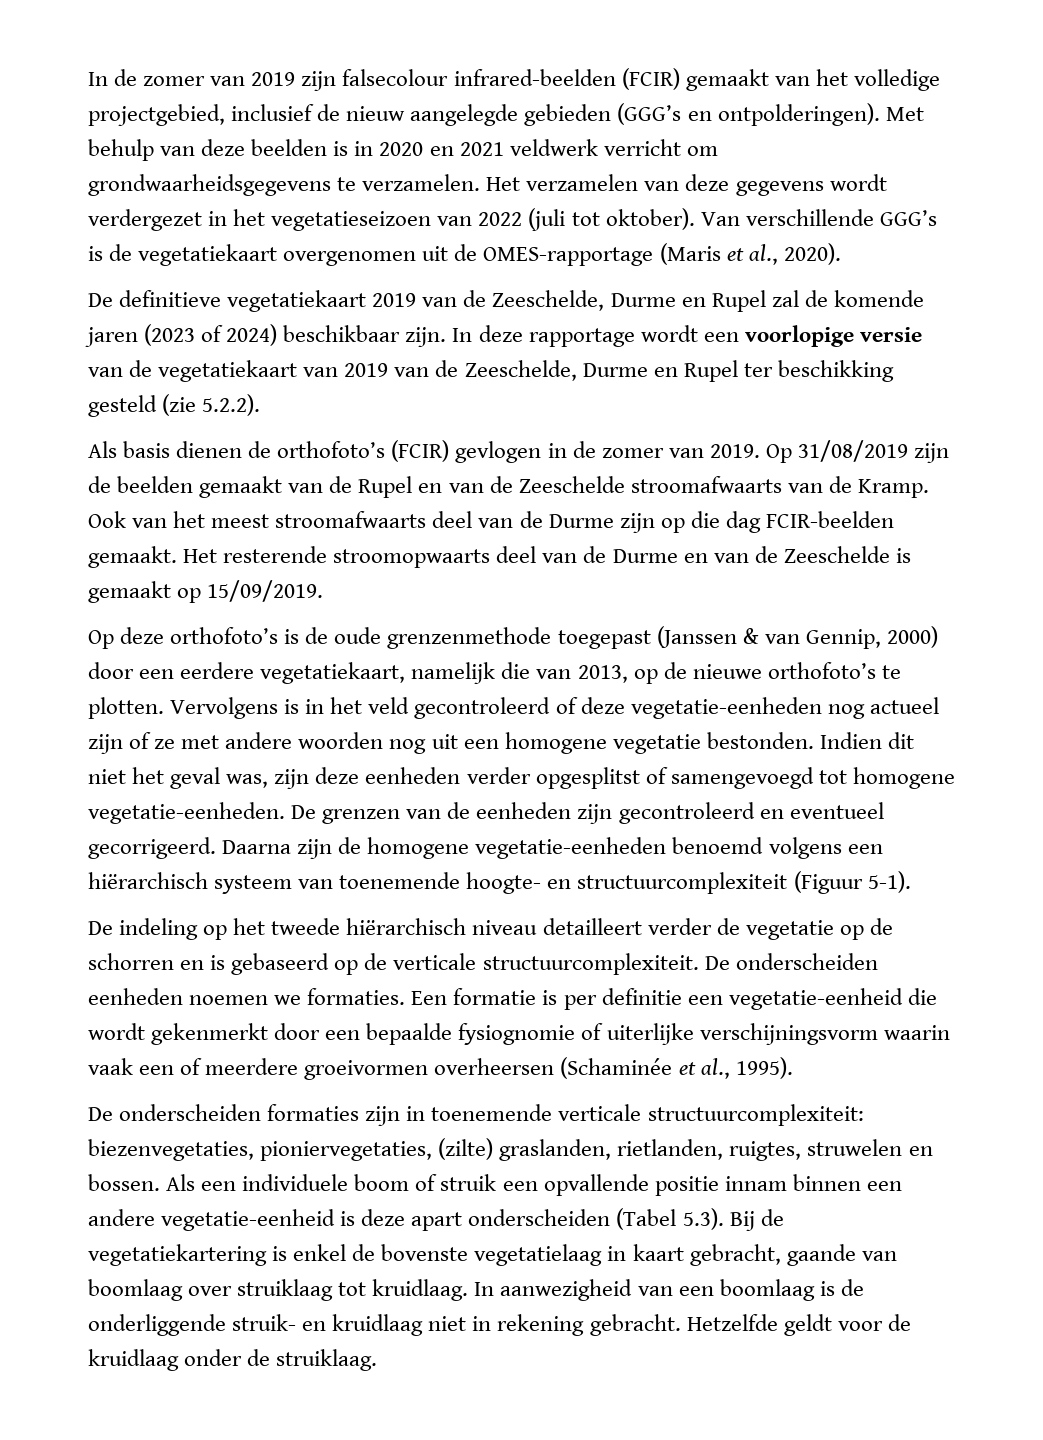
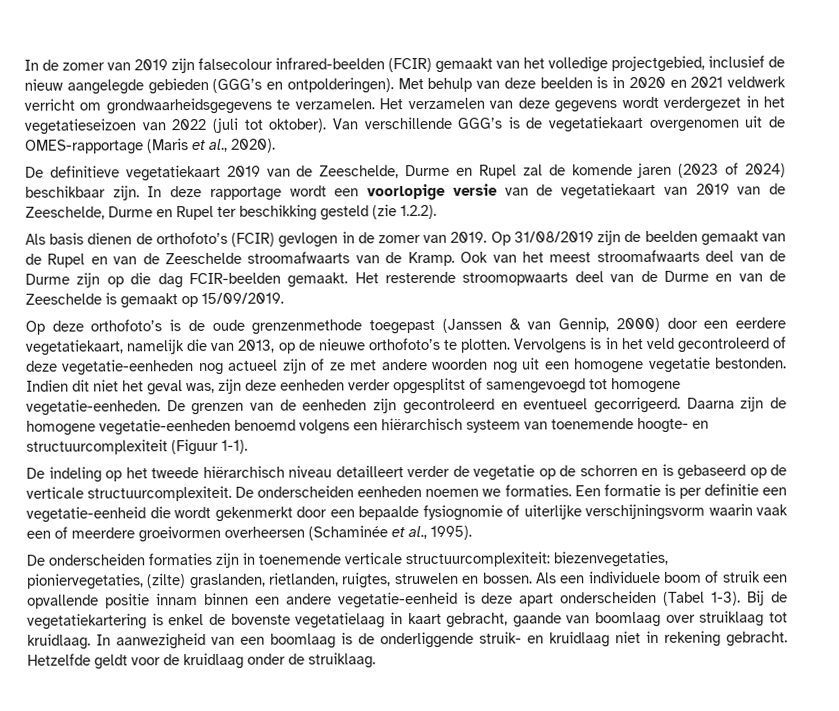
[202,394,261,416] 5.2.2). -> [400,204,437,220] 1.2.2).
[867,871,911,893] 5-1). -> [221,439,248,454] 1-1).
[682,1208,724,1230] 5.3). -> [711,591,742,606] 1-3).

